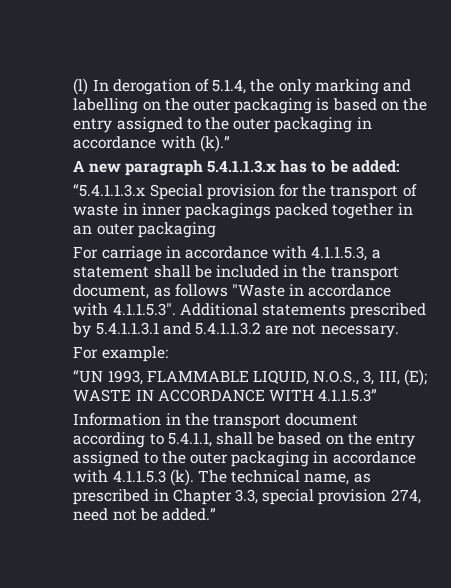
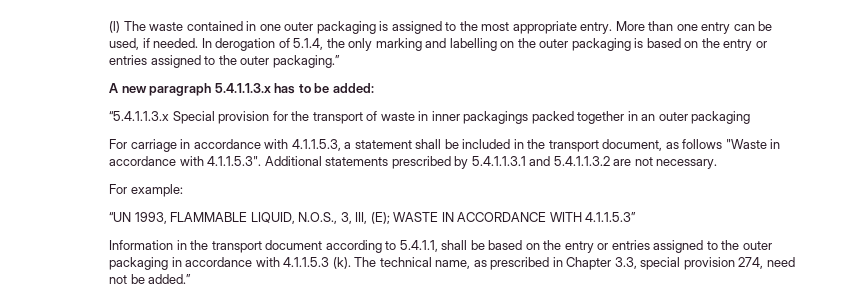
(89, 86) none -> [123,21,773,34] [109,38,199,50] The waste contained in one outer packaging is assigned to the most appropriate entry. More than one entry can be used, if needed.
[116,117,372,133] [73,135,230,152] assigned to the outer packaging in accordance with (k).” -> [755,41,767,48] [109,55,340,68] or entries assigned to the outer packaging.”
(415, 440) none -> [597,240,650,250] or entries

